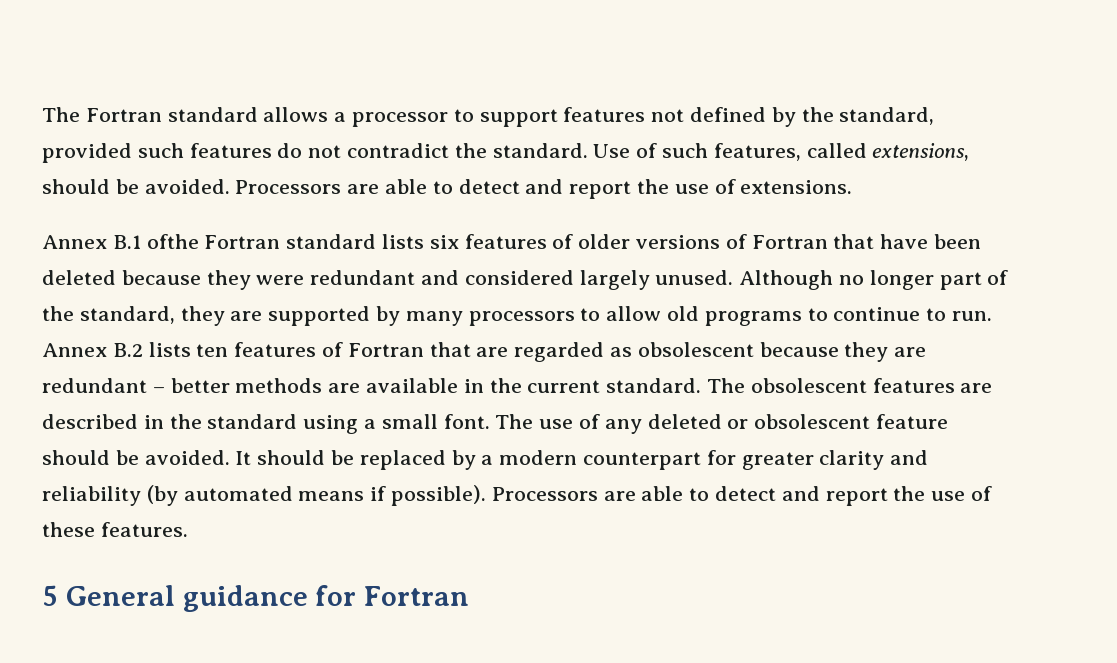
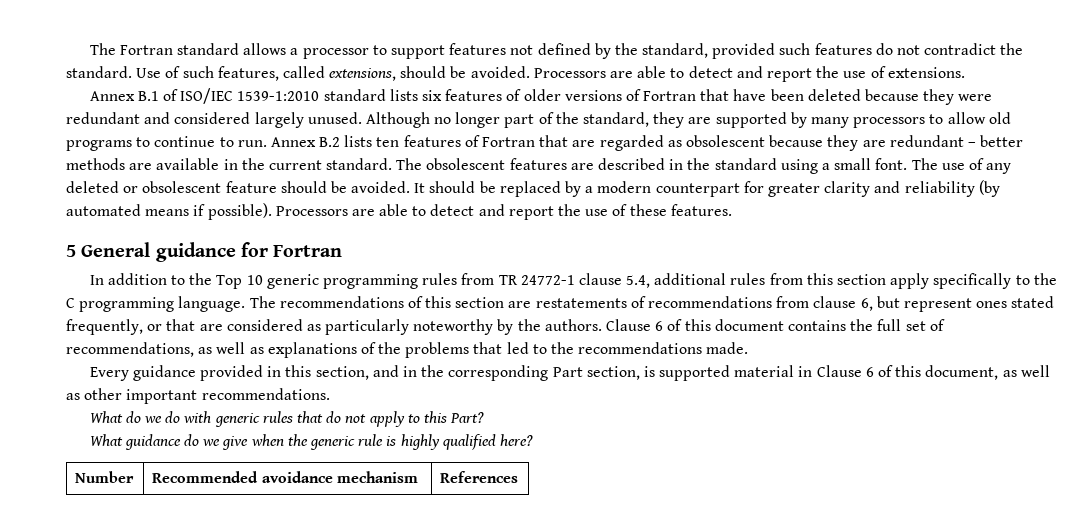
[146,234,281,249] ofthe Fortran -> [163,88,320,104] of ISO/IEC 1539-1:2010
(470, 596) none -> [89,273,1057,289] [66,296,1055,312] [66,319,945,335] [66,342,749,358] [89,365,1050,381] [66,388,330,404] [89,411,485,427] [89,434,533,450] [75,471,135,483] [152,471,418,483] [440,471,519,483] // In addition to the Top 10 generic programming rules from TR 24772-1 clause 5.4, additional rules from this section apply specifically to the C programming language. The recommendations of this section are restatements of recommendations from clause 6, but represent ones stated frequently, or that are considered as particularly noteworthy by the authors. Clause 6 of this document contains the full set of recommendations, as well as explanations of the problems that led to the recommendations made. // Every guidance provided in this section, and in the corresponding Part section, is supported material in Clause 6 of this document, as well as other important recommendations. // What do we do with generic rules that do not apply to this Part? // What guidance do we give when the generic rule is highly qualified here? // Number | Recommended avoidance mechanism | References

